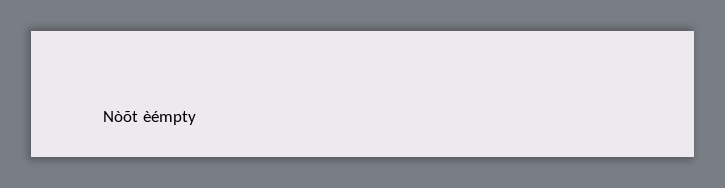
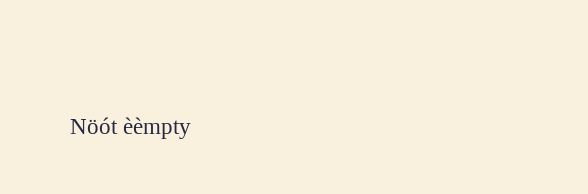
[103,111,196,125] Nòõt èémpty -> [70,117,192,139] Nöót èèmpty

